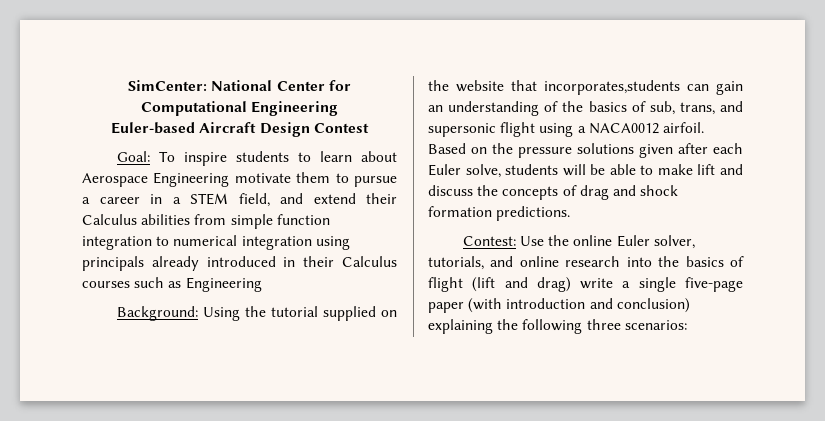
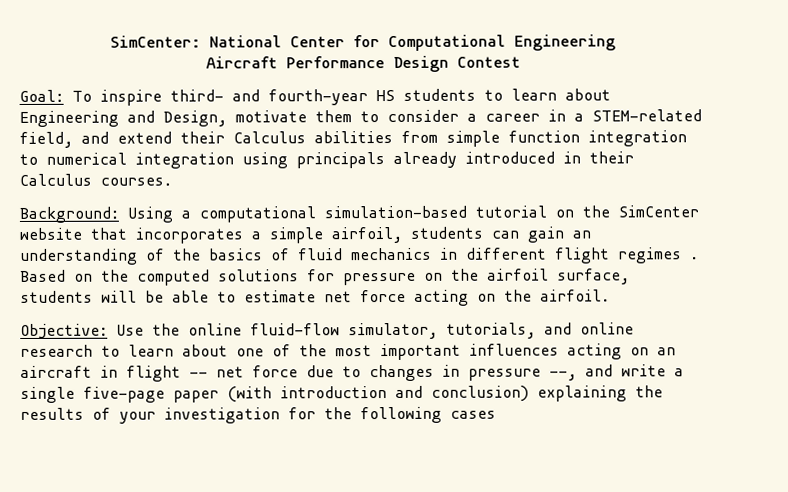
[111,122,257,134] Euler-based Aircraft -> [205,56,385,69] Aircraft Performance
(227, 159) none -> [170,89,395,106] third- and fourth-year HS
[82,172,230,187] Aerospace Engineering -> [19,110,227,127] Engineering and Design,
[354,176,397,187] pursue -> [387,109,459,123] consider
[190,193,228,205] STEM -> [592,109,702,122] STEM-related
[82,277,262,292] [116,306,397,321] [428,80,449,91] courses such as Engineering // Background: Using the tutorial supplied on the -> [100,177,172,186] [19,205,699,223] courses. // Background: Using a computational simulation-based tutorial on the SimCenter
[544,80,680,95] incorporates,students -> [135,226,483,244] incorporates a simple airfoil, students
[649,101,743,115] [428,122,704,137] [428,143,743,158] [428,164,501,178] sub, trans, and supersonic flight using a NACA0012 airfoil. Based on the pressure solutions given after each Euler solve, -> [298,247,699,264] [20,268,630,286] fluid mechanics in different flight regimes . Based on the computed solutions for pressure on the airfoil surface,
[657,164,743,175] [428,185,679,200] [428,206,571,221] [462,236,516,246] make lift and discuss the concepts of drag and shock formation predictions. // Contest: -> [244,289,610,306] [20,323,108,339] estimate net force acting on the airfoil. // Objective:
[616,235,695,249] Euler solver, -> [250,322,438,340] fluid-flow simulator,
[626,256,744,267] [428,277,571,292] into the basics of flight (lift and drag) -> [101,343,676,361] [20,364,613,382] to learn about one of the most important influences acting on an aircraft in flight -- net force due to changes in pressure --, and
[522,319,687,334] following three scenarios: -> [20,406,496,424] results of your investigation for the following cases

